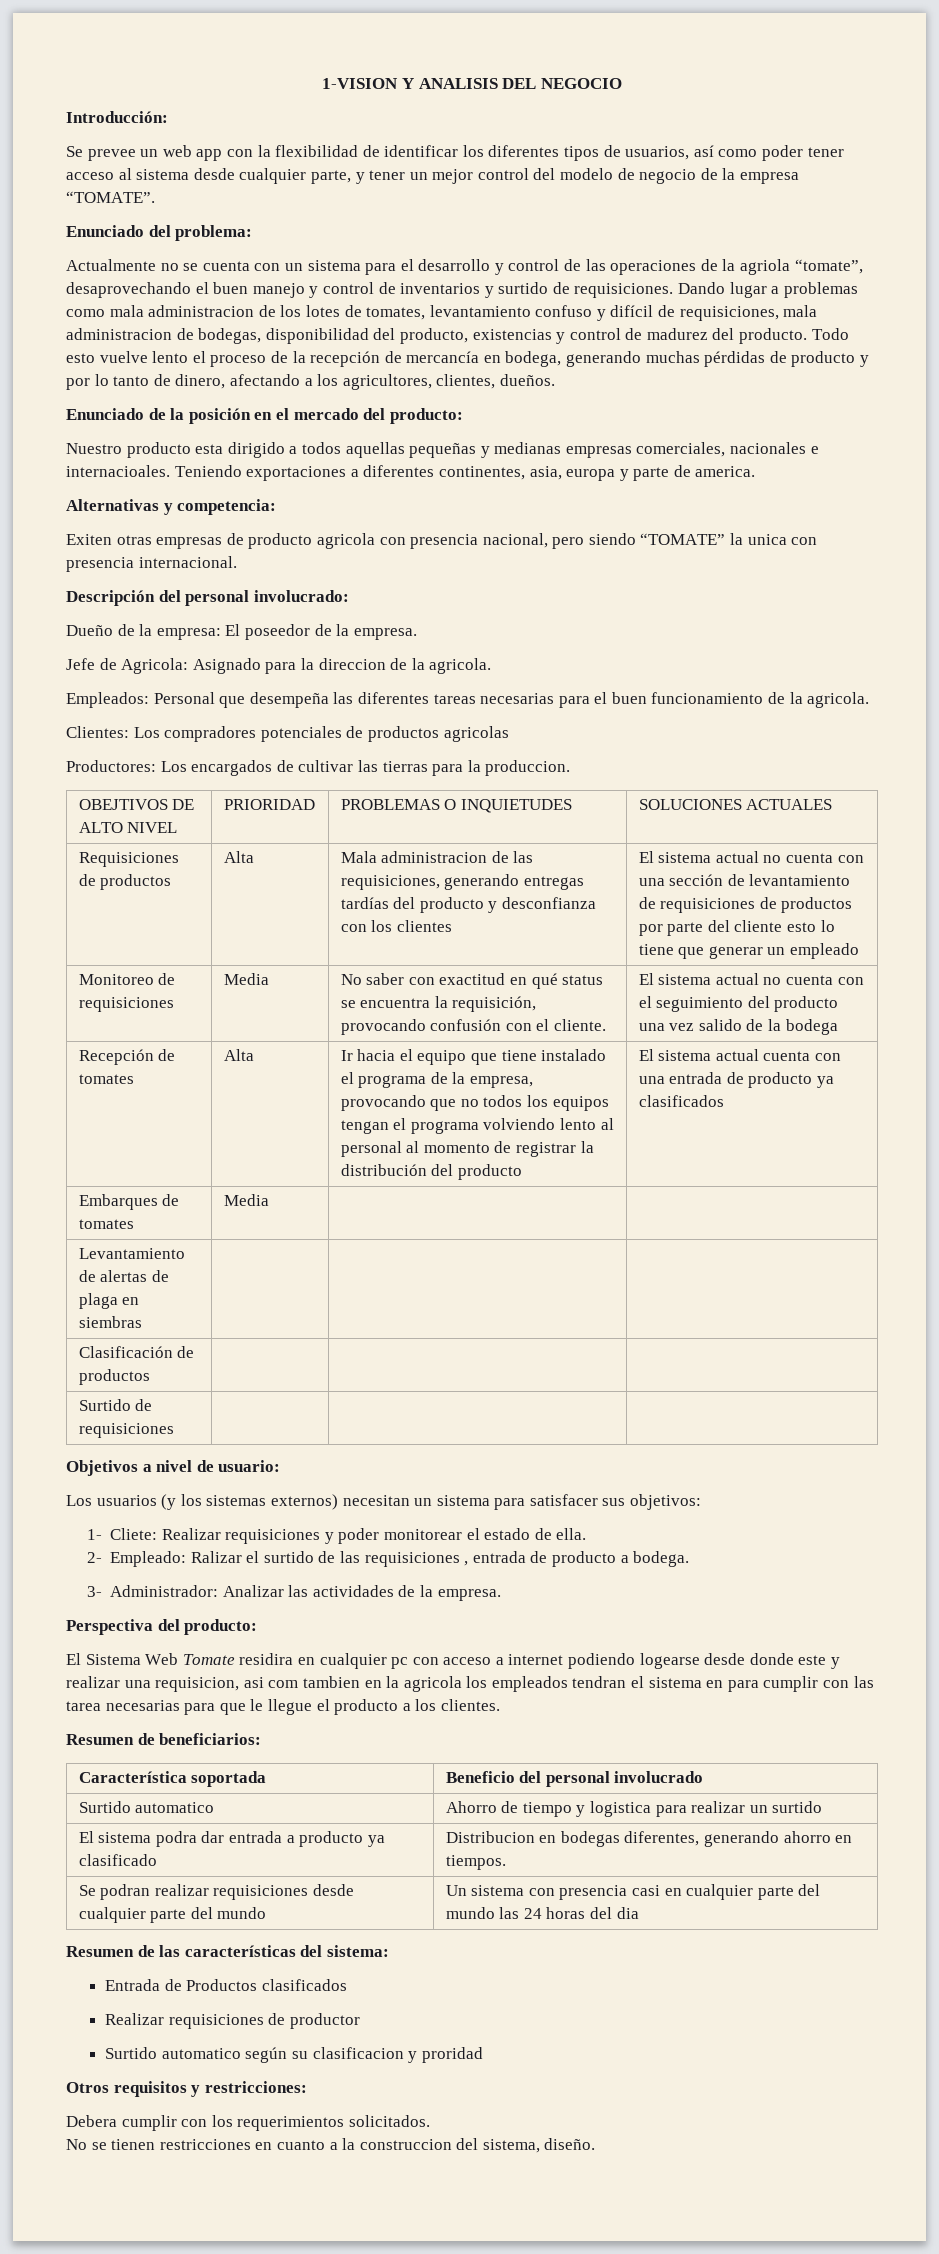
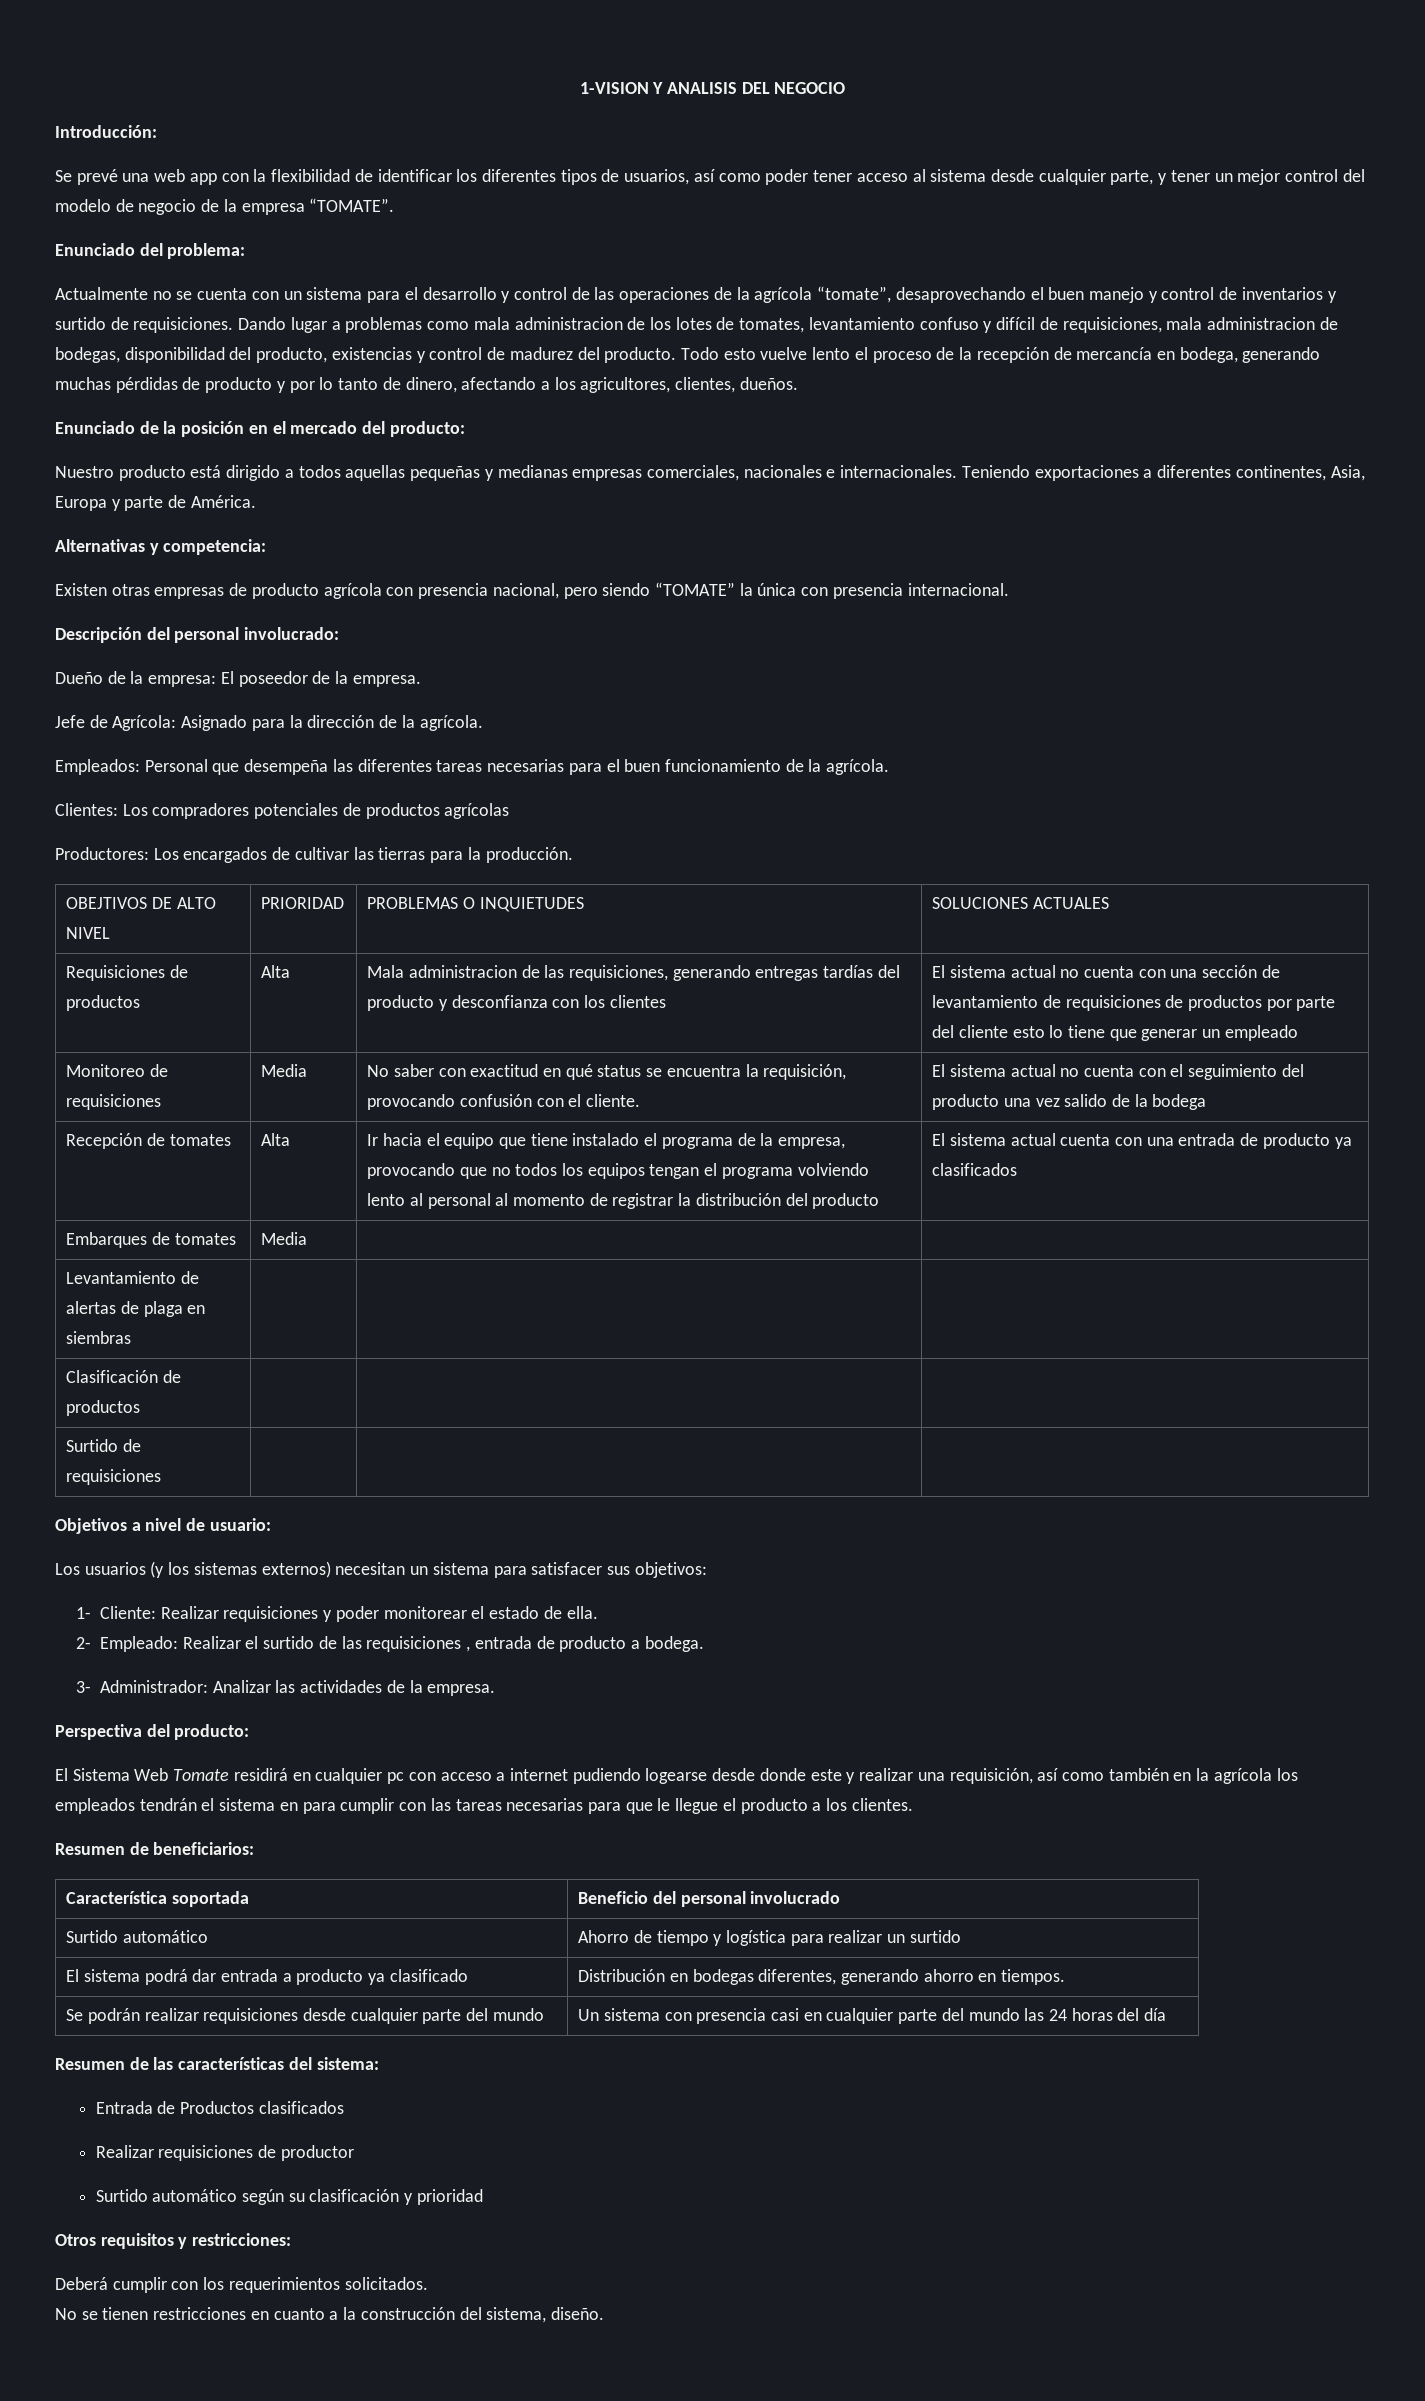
[87,149,159,161] prevee un -> [76,169,150,185] prevé una
[740,259,791,275] agriola -> [754,287,813,303] agrícola
[195,444,224,454] esta -> [190,465,222,478] está
[66,465,170,477] internacioales. -> [840,465,958,478] internacionales.
[529,466,616,481] asia, europa -> [1330,465,1365,481] [55,496,107,511] Asia, Europa
[695,466,756,477] america. -> [190,495,256,508] América.
[66,534,112,545] Exiten -> [55,583,107,596] Existen
[316,533,375,549] agricola -> [323,583,382,599] agrícola
[747,534,787,545] unica -> [757,583,797,596] única
[121,658,189,674] Agricola: -> [112,715,177,731] Agrícola:
[318,658,492,674] direccion de la agricola. -> [307,715,483,731] dirección de la agrícola.
[807,692,870,708] agricola. -> [826,759,890,775] agrícola.
[443,726,509,742] agricolas -> [444,803,510,819] agrícolas
[485,760,571,776] produccion. -> [485,847,573,863] producción.
[110,1528,158,1540] Cliete: -> [99,1606,156,1619] Cliente:
[190,1551,242,1563] Ralizar -> [182,1636,241,1649] Realizar
[239,1653,294,1665] residira -> [233,1768,288,1781] residirá
[568,1653,636,1669] podiendo -> [572,1768,641,1784] pudiendo
[155,1676,360,1692] requisicion, asi com tambien -> [949,1768,1169,1784] requisición, así como también
[403,1676,462,1692] agricola -> [1213,1768,1272,1784] agrícola
[572,1676,627,1688] tendran -> [139,1798,197,1811] tendrán
[66,1701,101,1711] tarea -> [455,1799,502,1811] tareas
[135,1802,215,1813] automatico -> [122,1930,208,1943] automático
[589,1801,651,1817] logistica -> [725,1930,786,1946] logística
[155,1831,197,1847] podra -> [144,1969,188,1985] podrá
[445,1831,535,1843] Distribucion -> [578,1969,666,1982] Distribución
[100,1884,151,1900] podran -> [87,2008,140,2024] podrán
[616,1907,639,1919] dia -> [1144,2008,1167,2021] día
[161,2048,241,2059] automatico -> [152,2189,238,2202] automático
[312,2047,483,2063] clasificacion y proridad -> [309,2189,483,2205] clasificación y prioridad
[66,2115,117,2127] Debera -> [55,2277,108,2290] Deberá
[359,2139,452,2150] construccion -> [360,2307,455,2320] construcción

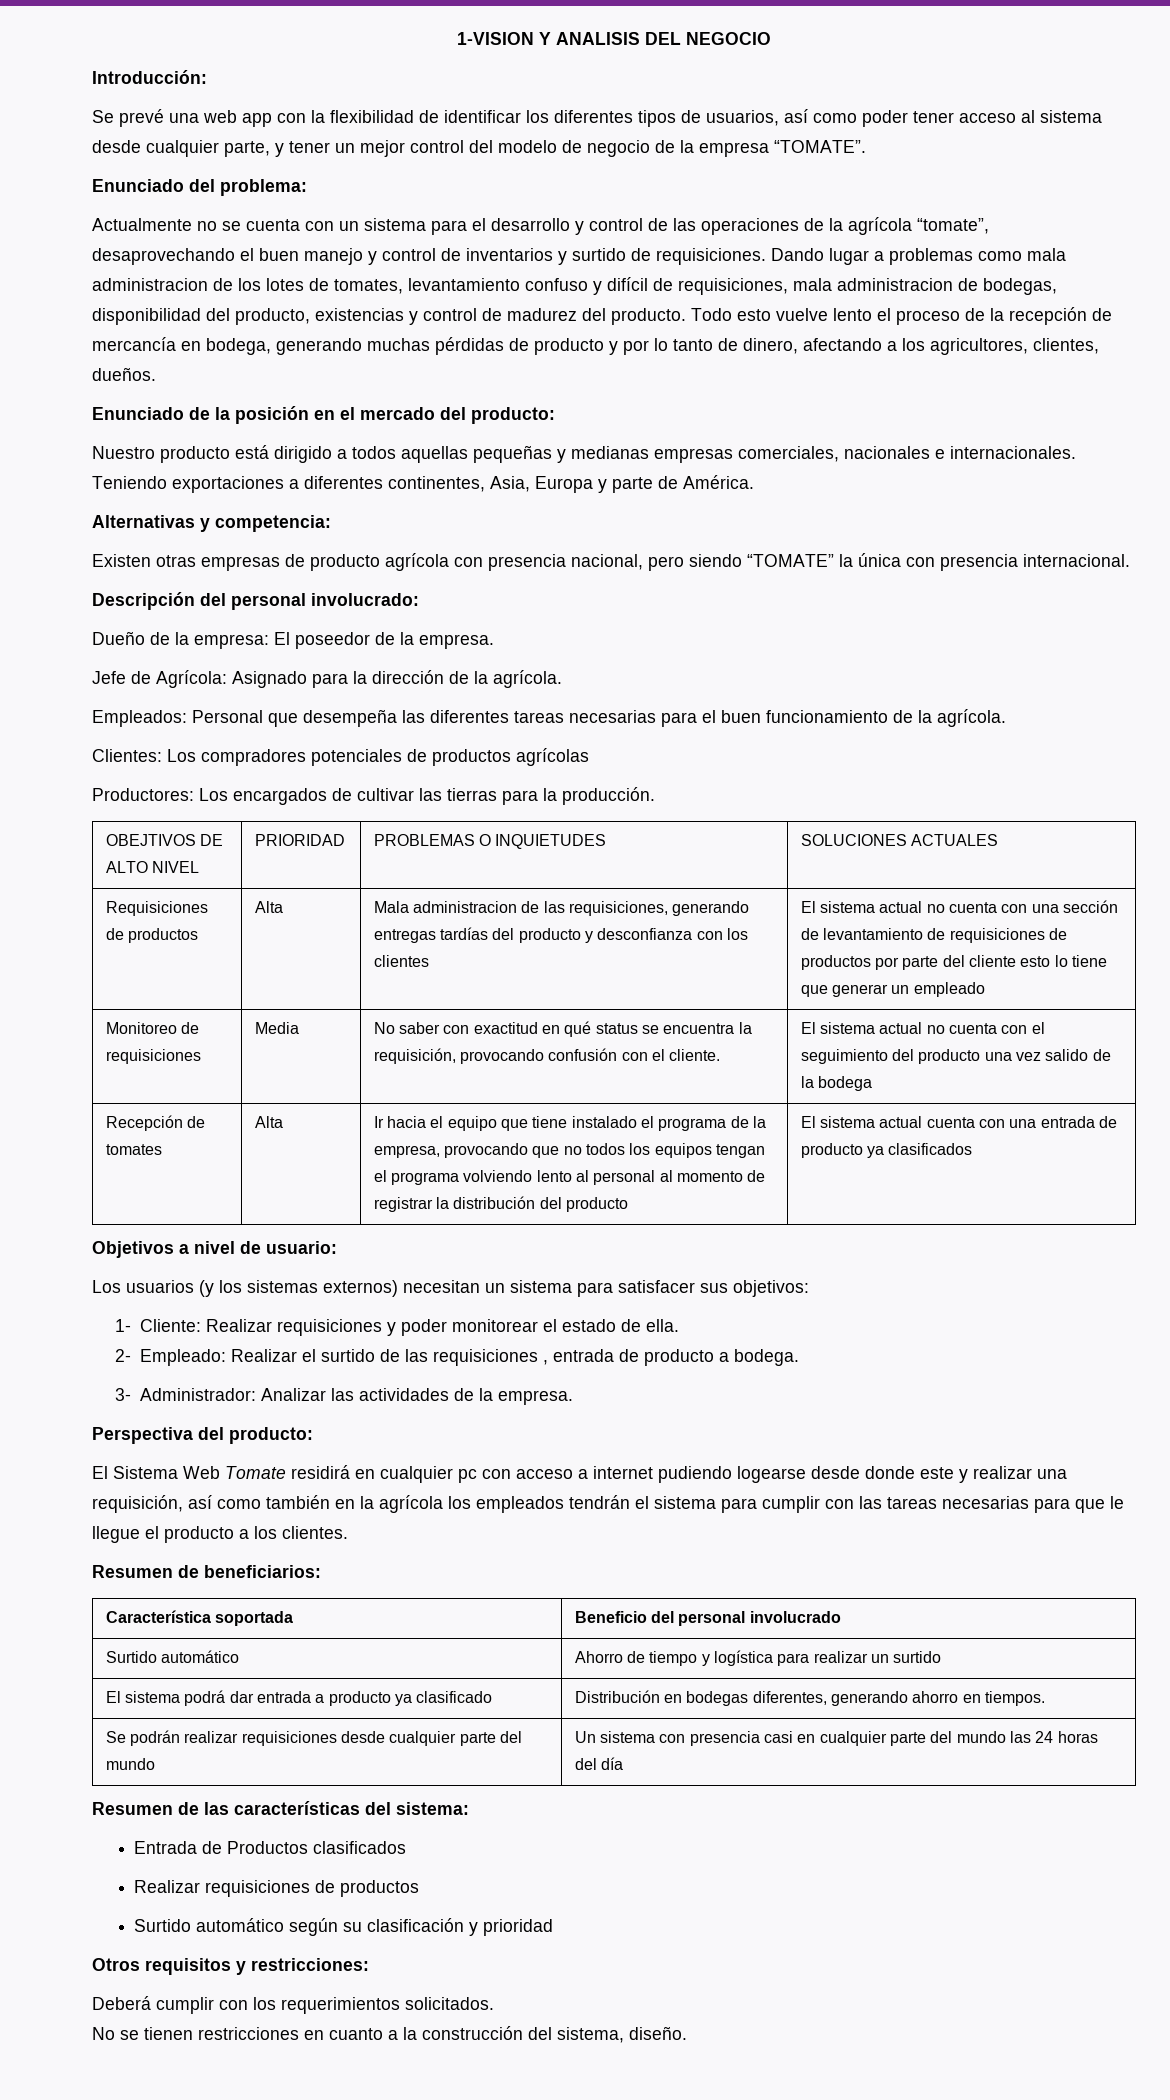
[66,1232,236,1248] [261,1232,308,1245] [66,1271,199,1284] [66,1301,206,1317] [66,1331,132,1344] [66,1370,181,1383] [66,1400,141,1416] [66,1439,141,1452] [66,1469,162,1485] // Embarques de tomates | Media | | // Levantamiento de alertas de plaga en siembras | | | // Clasificación de productos | | | // Surtido de requisiciones | | | -> (973, 1149) none
[279,1802,298,1811] en -> (716, 1502) none
[280,2145,354,2161] productor -> [340,1880,420,1897] productos

